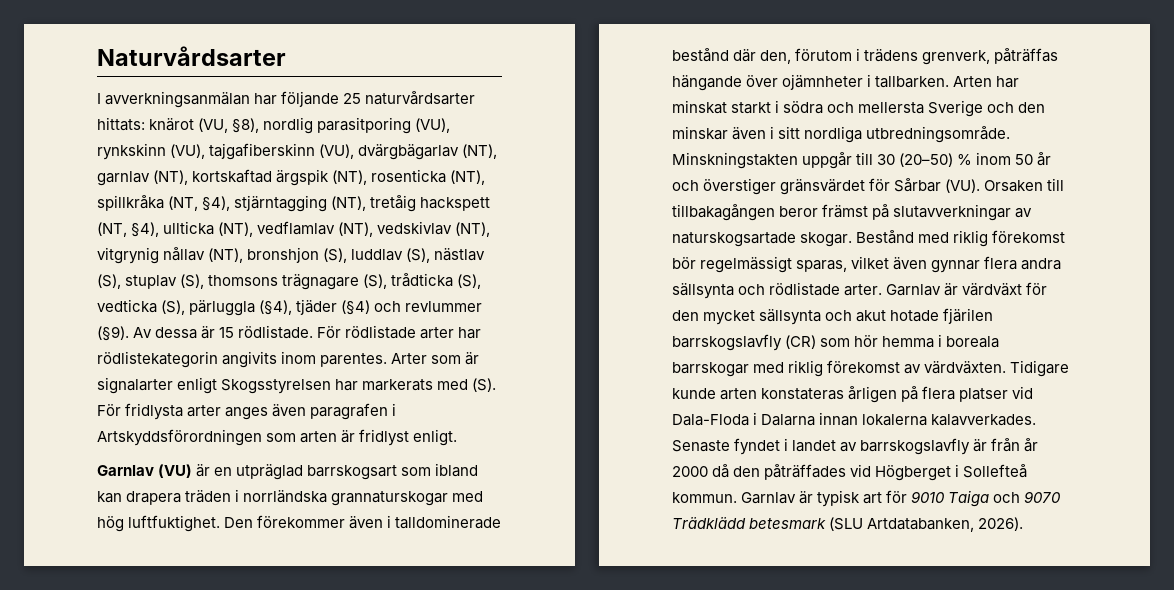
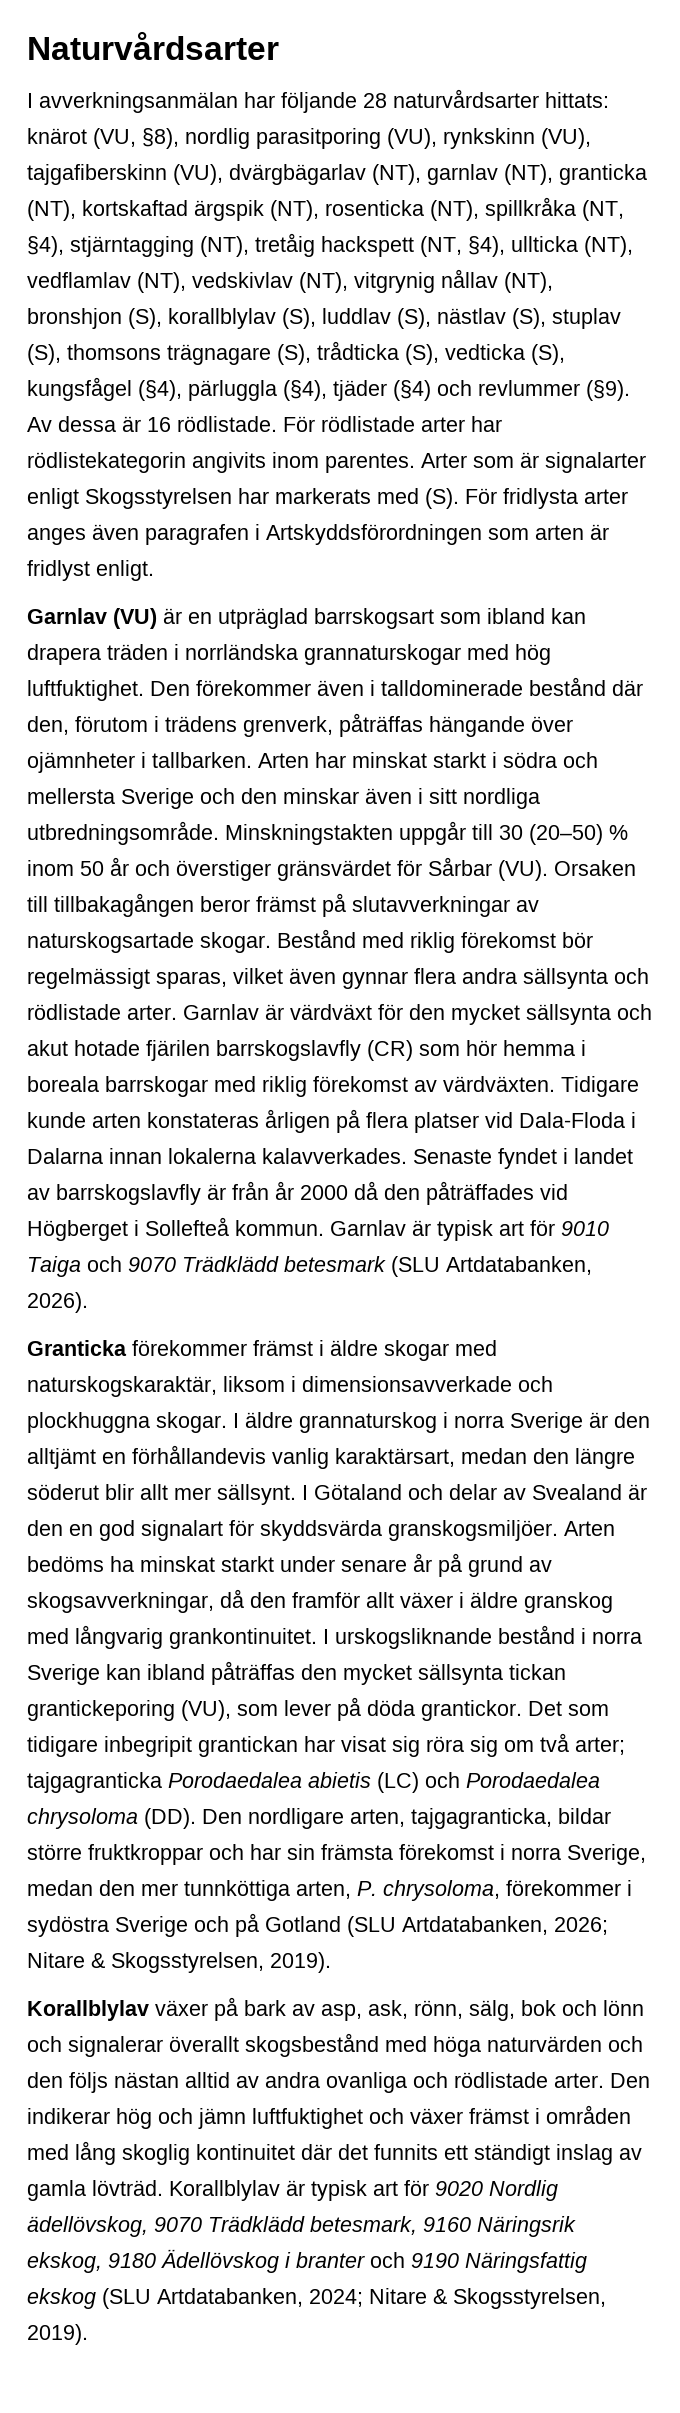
[343,93,362,104] 25 -> [363,93,387,108] 28
(189, 177) none -> [559,164,647,185] [27,200,76,221] granticka (NT),
(348, 255) none -> [168,308,316,329] korallblylav (S),
(186, 307) none -> [27,377,182,401] kungsfågel (§4),
[219,327,235,338] 15 -> [147,417,171,432] 16
(1024, 524) none -> [27,1340,497,1361] [27,1376,553,1397] [27,1412,650,1433] [27,1445,635,1469] [27,1484,647,1505] [27,1520,615,1541] [27,1553,552,1577] [27,1589,613,1613] [27,1625,642,1649] [27,1661,566,1685] [27,1697,609,1721] [27,1733,625,1757] [27,1772,600,1793] [27,1808,611,1829] [27,1844,646,1865] [27,1880,632,1901] [27,1913,608,1937] [27,1952,331,1973] [27,1997,644,2021] [27,2033,643,2057] [27,2072,650,2093] [27,2105,631,2129] [27,2141,642,2165] [27,2180,558,2201] [27,2216,576,2237] [27,2249,587,2273] [27,2288,606,2309] [27,2324,88,2345] // Granticka förekommer främst i äldre skogar med naturskogskaraktär, liksom i dimensionsavverkade och plockhuggna skogar. I äldre grannaturskog i norra Sverige är den alltjämt en förhållandevis vanlig karaktärsart, medan den längre söderut blir allt mer sällsynt. I Götaland och delar av Svealand är den en god signalart för skyddsvärda granskogsmiljöer. Arten bedöms ha minskat starkt under senare år på grund av skogsavverkningar, då den framför allt växer i äldre granskog med långvarig grankontinuitet. I urskogsliknande bestånd i norra Sverige kan ibland påträffas den mycket sällsynta tickan grantickeporing (VU), som lever på döda grantickor. Det som tidigare inbegripit grantickan har visat sig röra sig om två arter; tajgagranticka Porodaedalea abietis (LC) och Porodaedalea chrysoloma (DD). Den nordligare arten, tajgagranticka, bildar större fruktkroppar och har sin främsta förekomst i norra Sverige, medan den mer tunnköttiga arten, P. chrysoloma, förekommer i sydöstra Sverige och på Gotland (SLU Artdatabanken, 2026; Nitare & Skogsstyrelsen, 2019). // Korallblylav växer på bark av asp, ask, rönn, sälg, bok och lönn och signalerar överallt skogsbestånd med höga naturvärden och den följs nästan alltid av andra ovanliga och rödlistade arter. Den indikerar hög och jämn luftfuktighet och växer främst i områden med lång skoglig kontinuitet där det funnits ett ständigt inslag av gamla lövträd. Korallblylav är typisk art för 9020 Nordlig ädellövskog, 9070 Trädklädd betesmark, 9160 Näringsrik ekskog, 9180 Ädellövskog i branter och 9190 Näringsfattig ekskog (SLU Artdatabanken, 2024; Nitare & Skogsstyrelsen, 2019).

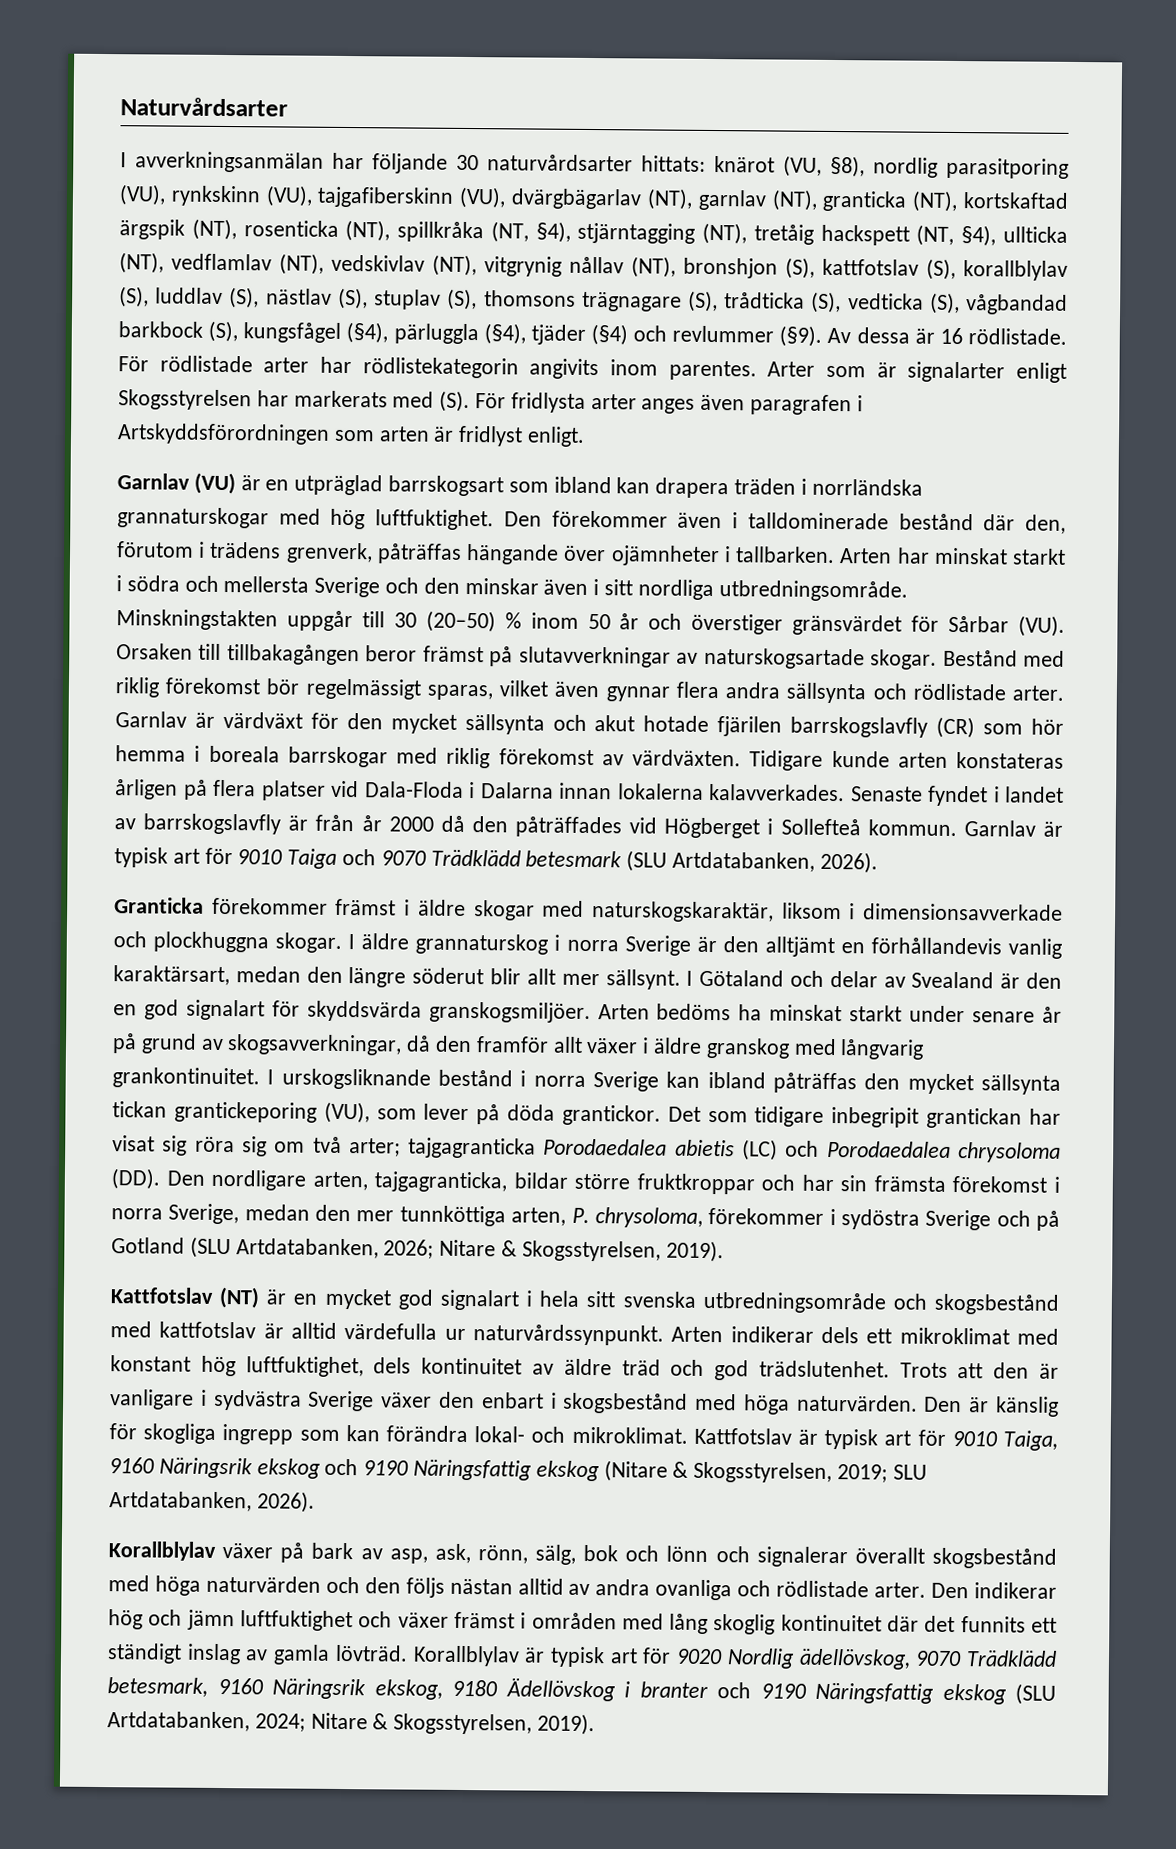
[363,93,387,108] 28 -> [456,154,479,171] 30
(162, 318) none -> [822,258,956,280] kattfotslav (S),
(565, 354) none -> [965,294,1068,315] [118,320,239,343] vågbandad barkbock (S),
(331, 1962) none -> [110,1286,1059,1315] [110,1321,1059,1346] [110,1355,1060,1381] [110,1389,1060,1417] [109,1423,1059,1451] [109,1457,927,1484] [109,1491,315,1513] // Kattfotslav (NT) är en mycket god signalart i hela sitt svenska utbredningsområde och skogsbestånd med kattfotslav är alltid värdefulla ur naturvårdssynpunkt. Arten indikerar dels ett mikroklimat med konstant hög luftfuktighet, dels kontinuitet av äldre träd och god trädslutenhet. Trots att den är vanligare i sydvästra Sverige växer den enbart i skogsbestånd med höga naturvärden. Den är känslig för skogliga ingrepp som kan förändra lokal- och mikroklimat. Kattfotslav är typisk art för 9010 Taiga, 9160 Näringsrik ekskog och 9190 Näringsfattig ekskog (Nitare & Skogsstyrelsen, 2019; SLU Artdatabanken, 2026).

